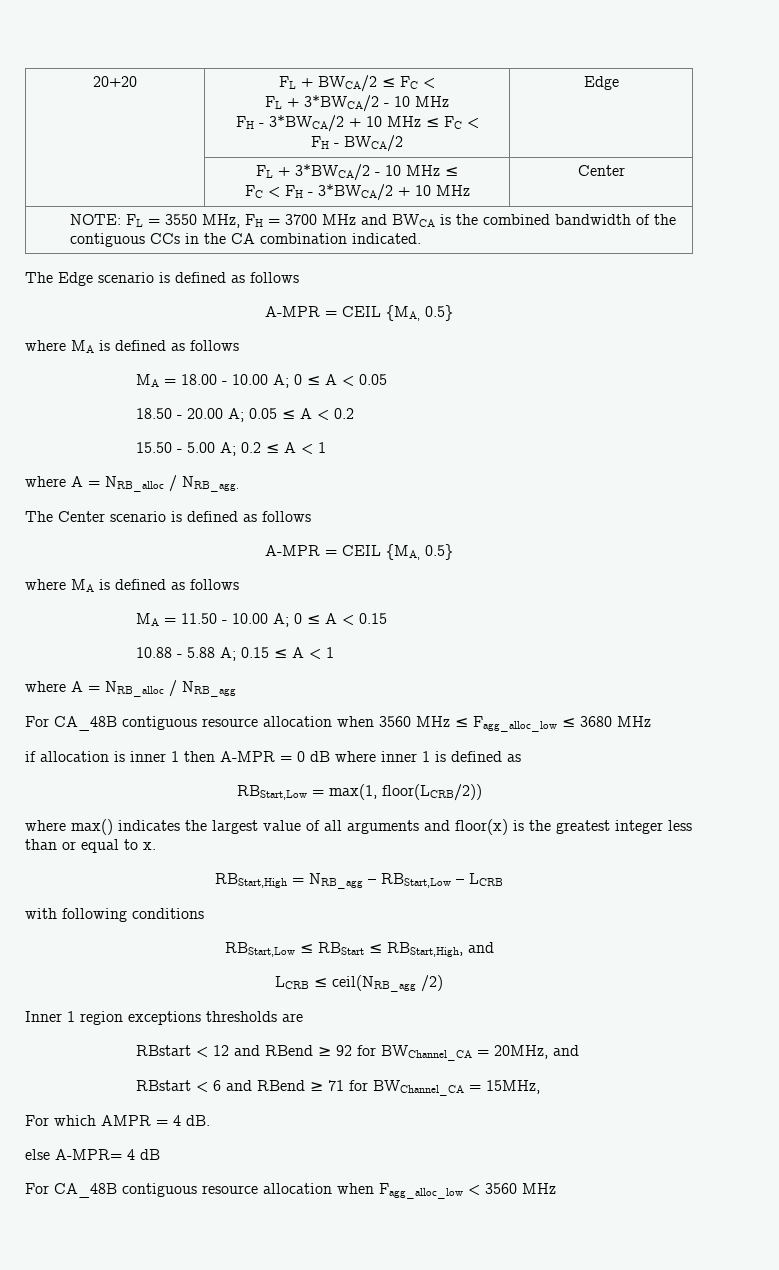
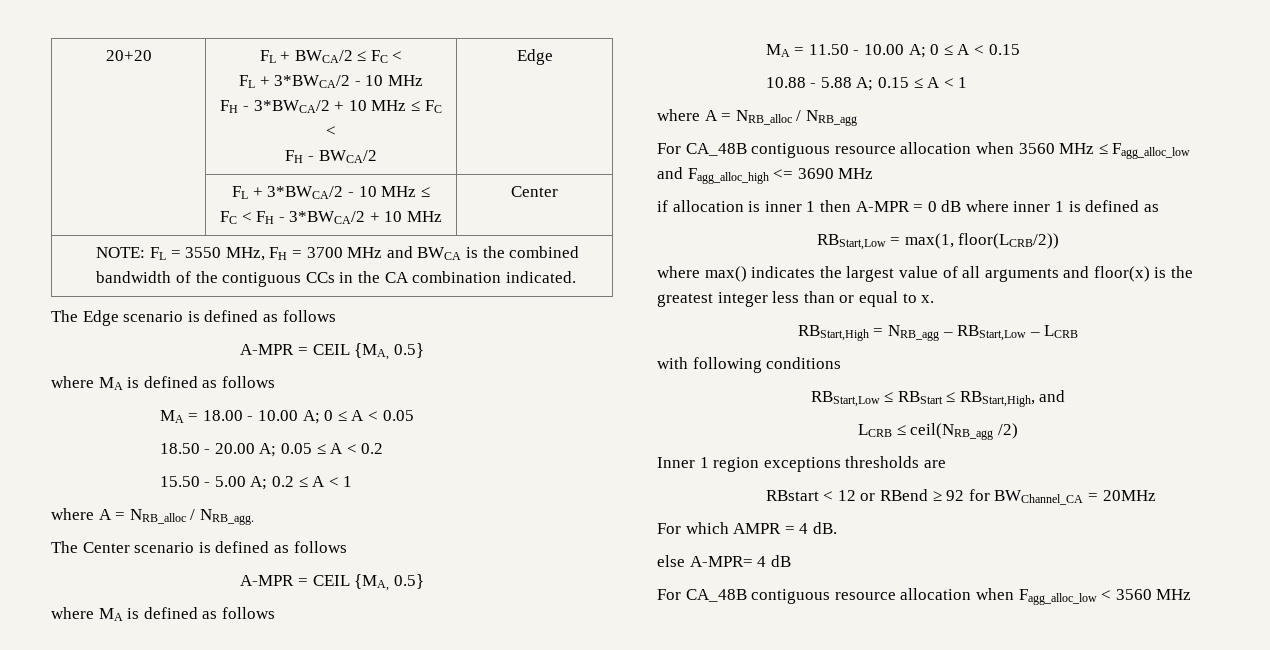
[562,716,612,727] ≤ 3680 -> [657,167,834,184] and Fagg_alloc_high <= 3690
[234,1045,261,1056] and -> [860,493,876,501] or
[494,1045,580,1059] [136,1080,541,1096] 20MHz, and // RBstart < 6 and RBend ≥ 71 for BWChannel_CA = 15MHz, -> [1102,490,1156,501] 20MHz

